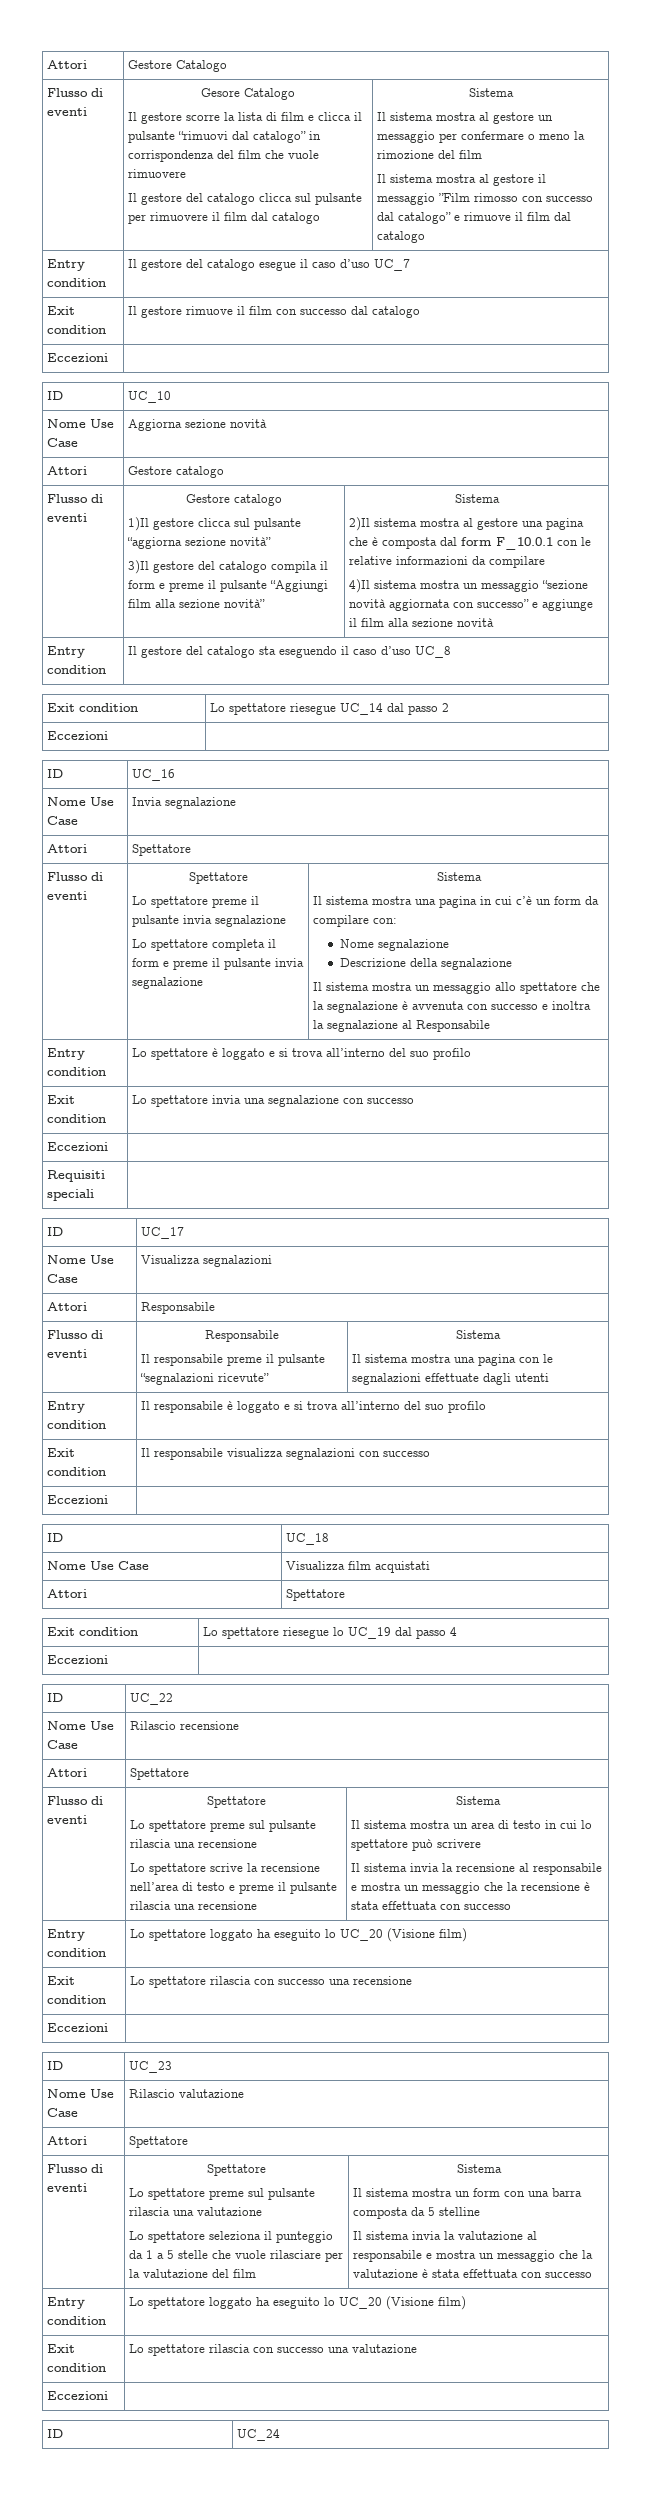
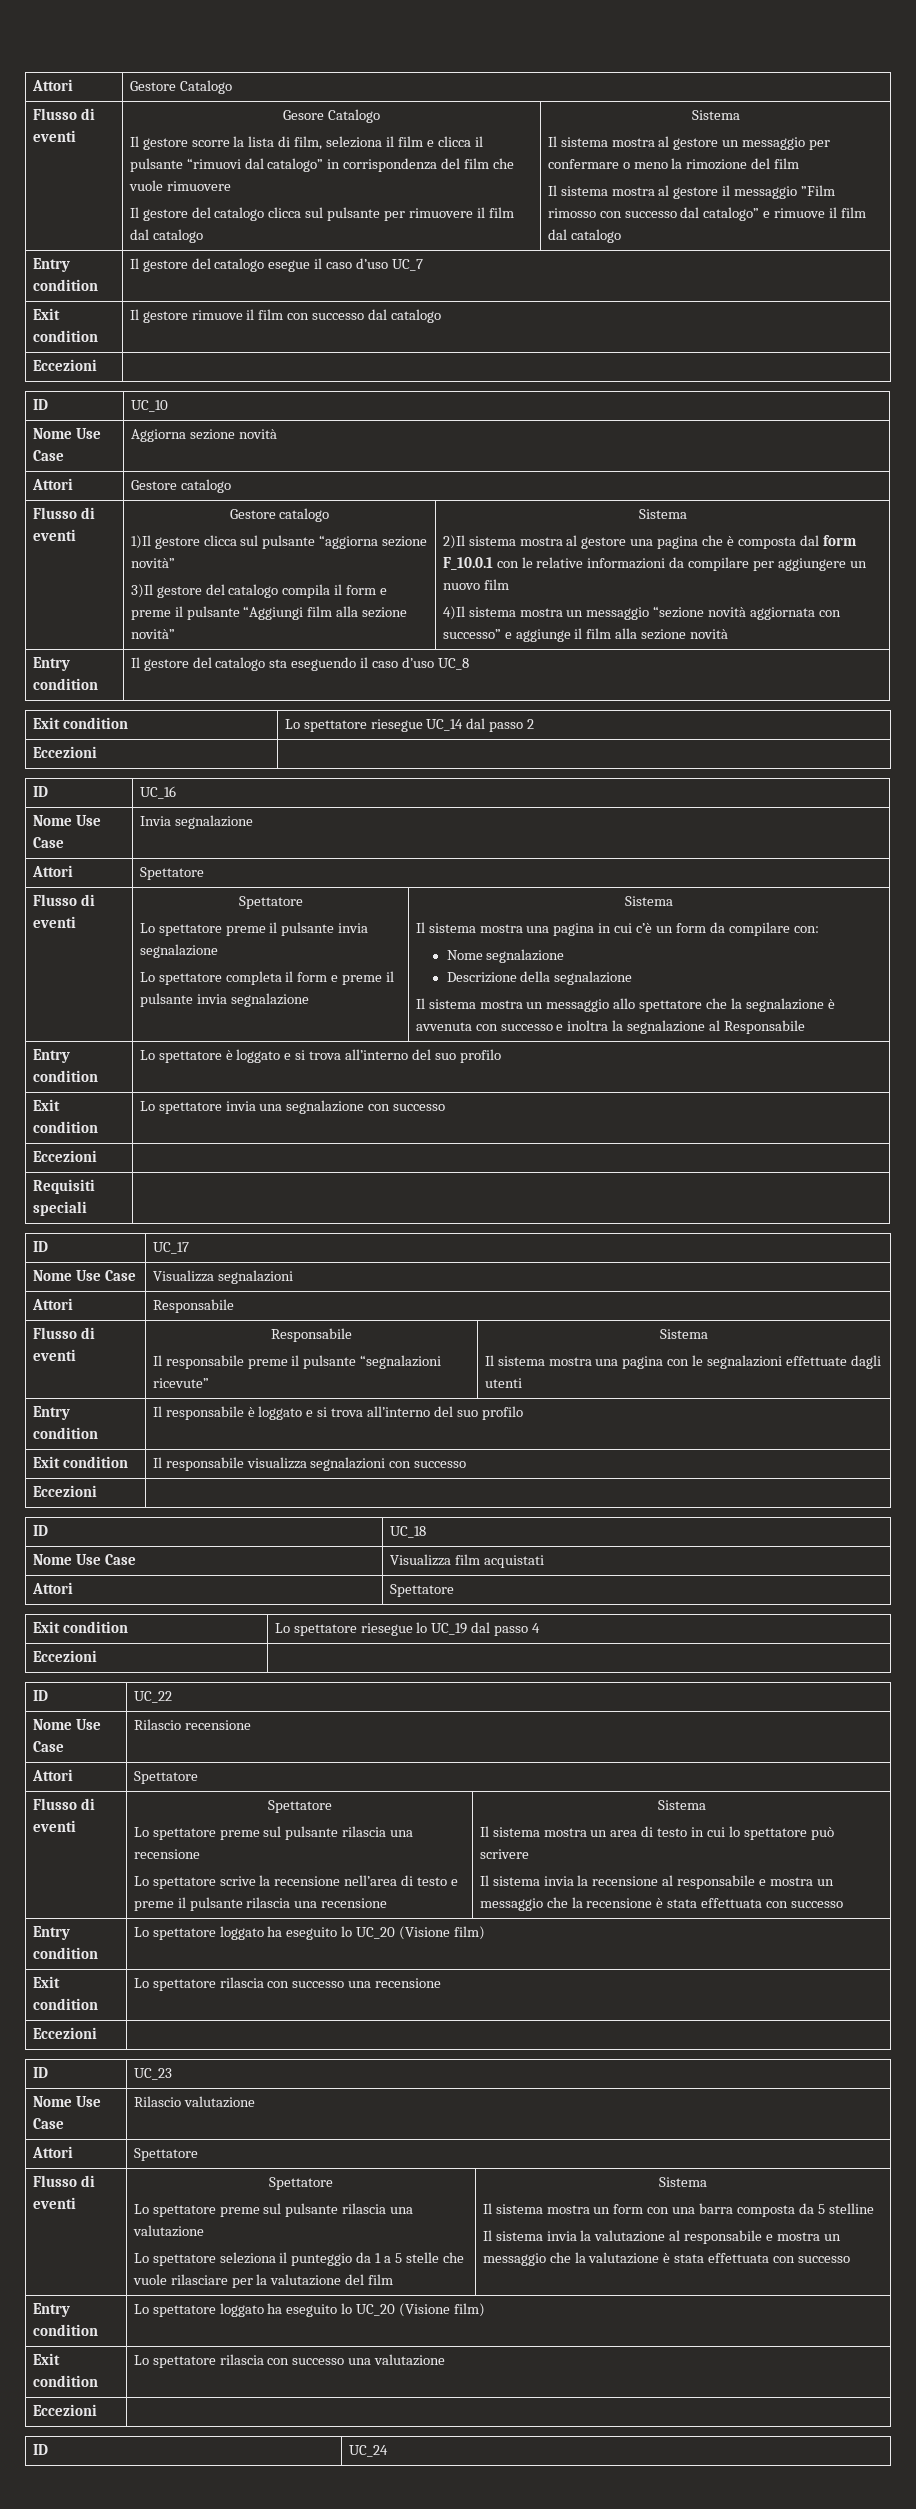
(278, 116) none -> [294,136,394,150] film, seleziona il
(546, 562) none -> [753,558,867,571] [442,579,509,590] per aggiungere un nuovo film

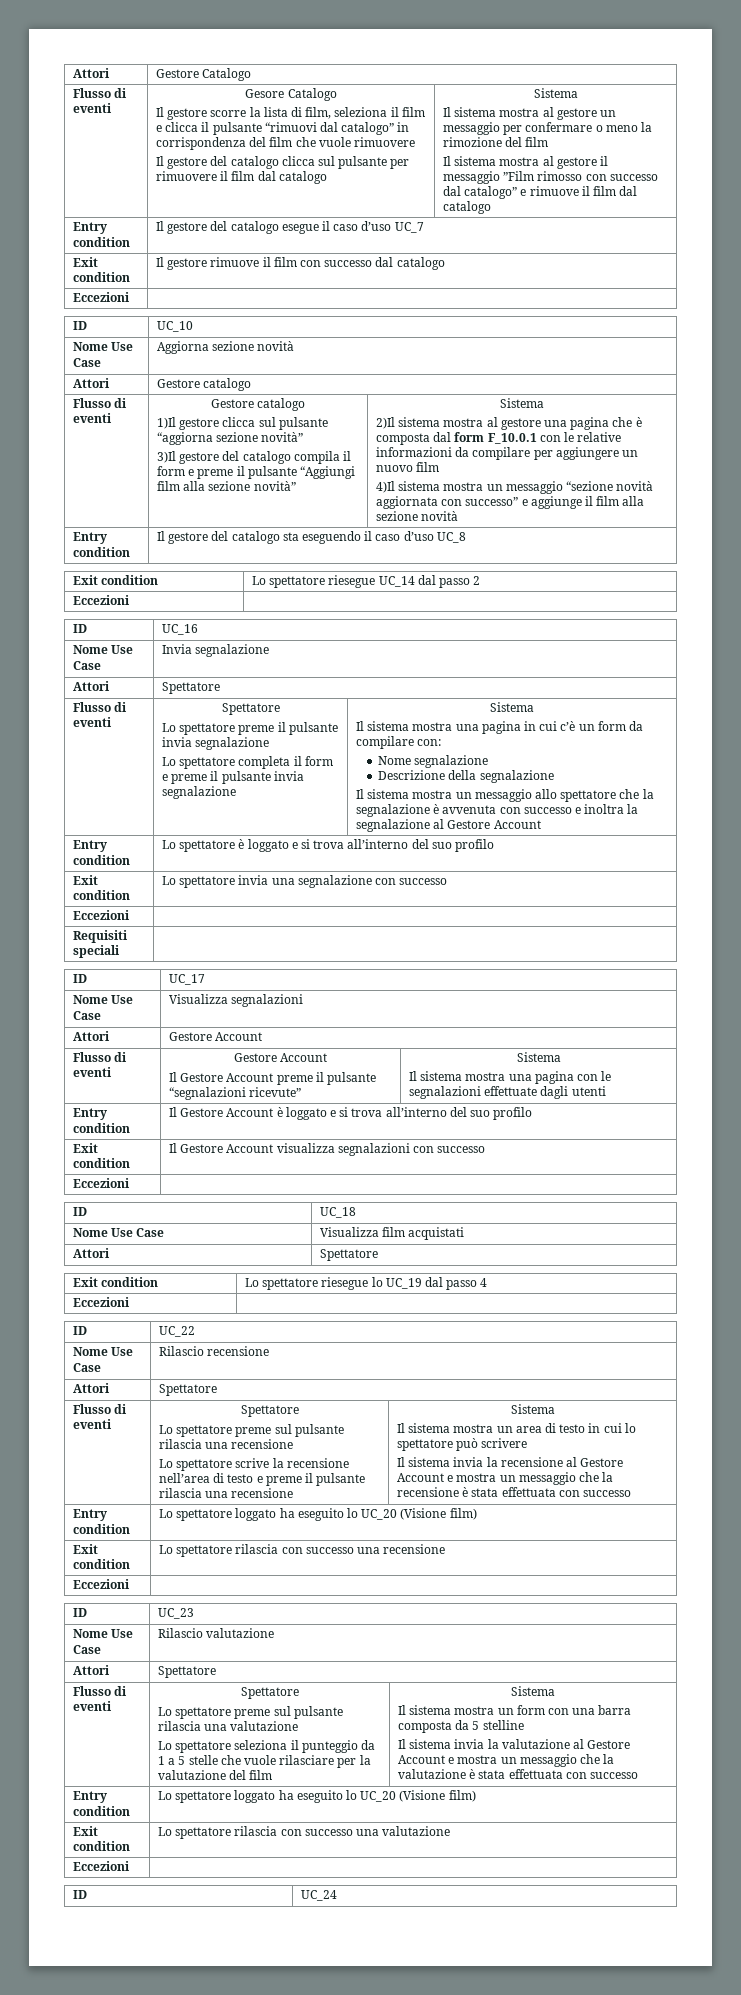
[723,1020,805,1034] Responsabile -> [447,820,541,829] Gestore Account
[152,1299,234,1313] [32,1327,95,1339] [32,1349,76,1361] [271,1328,352,1342] [152,1355,244,1369] Responsabile // Flusso di eventi | Responsabile // Il responsabile -> [168,1032,263,1041] [72,1052,128,1062] [72,1067,112,1077] [233,1053,328,1062] [168,1072,274,1082] Gestore Account // Flusso di eventi | Gestore Account // Il Gestore Account
[165,1406,244,1420] responsabile -> [180,1108,274,1117] Gestore Account
[165,1457,244,1471] responsabile -> [180,1144,274,1153] Gestore Account
[677,1875,756,1889] responsabile -> [580,1458,624,1467] [396,1473,444,1482] Gestore Account
[684,2230,763,2244] responsabile -> [587,1740,631,1749] [397,1755,445,1764] Gestore Account

